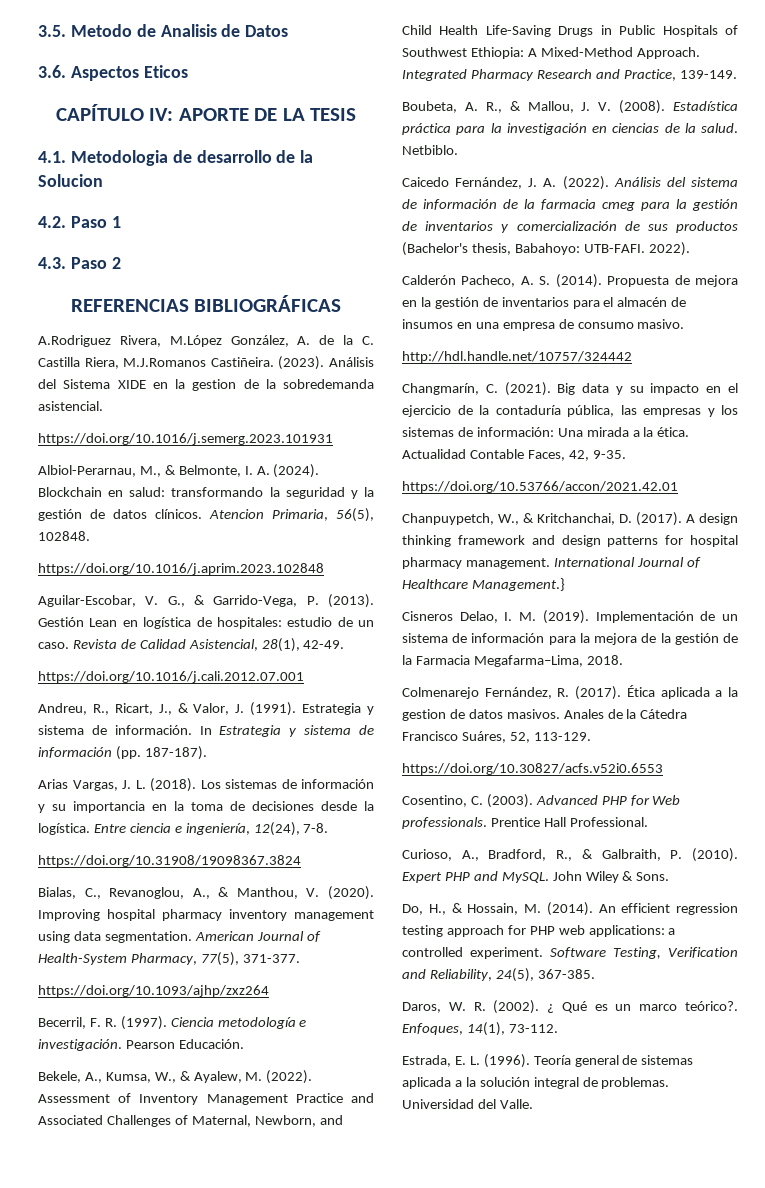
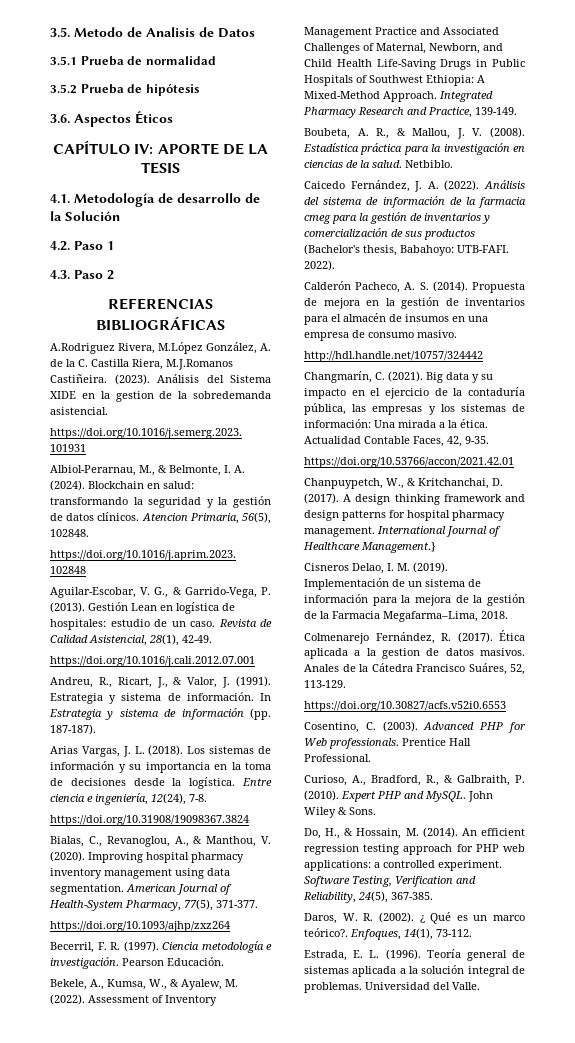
(289, 31) none -> [50,56,216,66] [50,83,199,96] // 3.5.1 Prueba de normalidad // 3.5.2 Prueba de hipótesis
[143,65,188,78] Eticos -> [135,110,173,124] Éticos
[70,150,168,166] Metodologia -> [74,193,155,207] Metodología
[38,174,103,187] Solucion -> [65,211,120,221] Solución

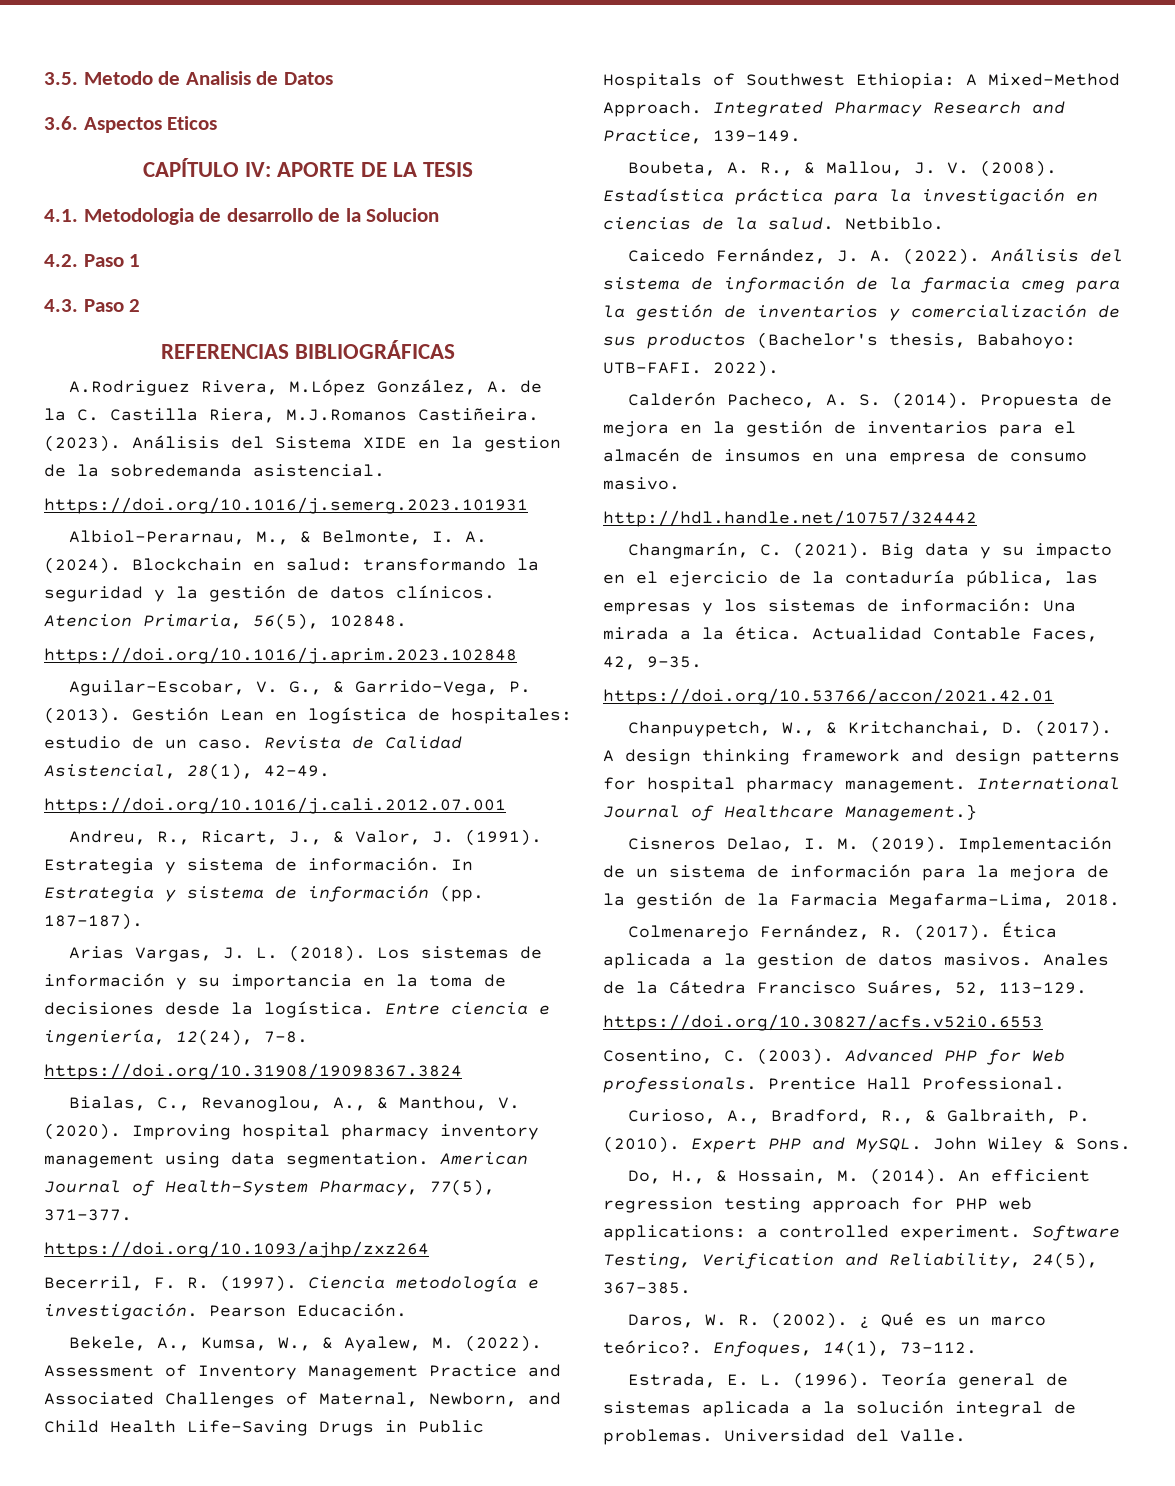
[50,56,216,66] [50,83,199,96] // 3.5.1 Prueba de normalidad // 3.5.2 Prueba de hipótesis -> (333, 78) none
[135,110,173,124] Éticos -> [167,116,218,130] Eticos
[74,193,155,207] Metodología -> [83,208,194,225] Metodologia
[65,211,120,221] Solución -> [366,208,440,222] Solucion

